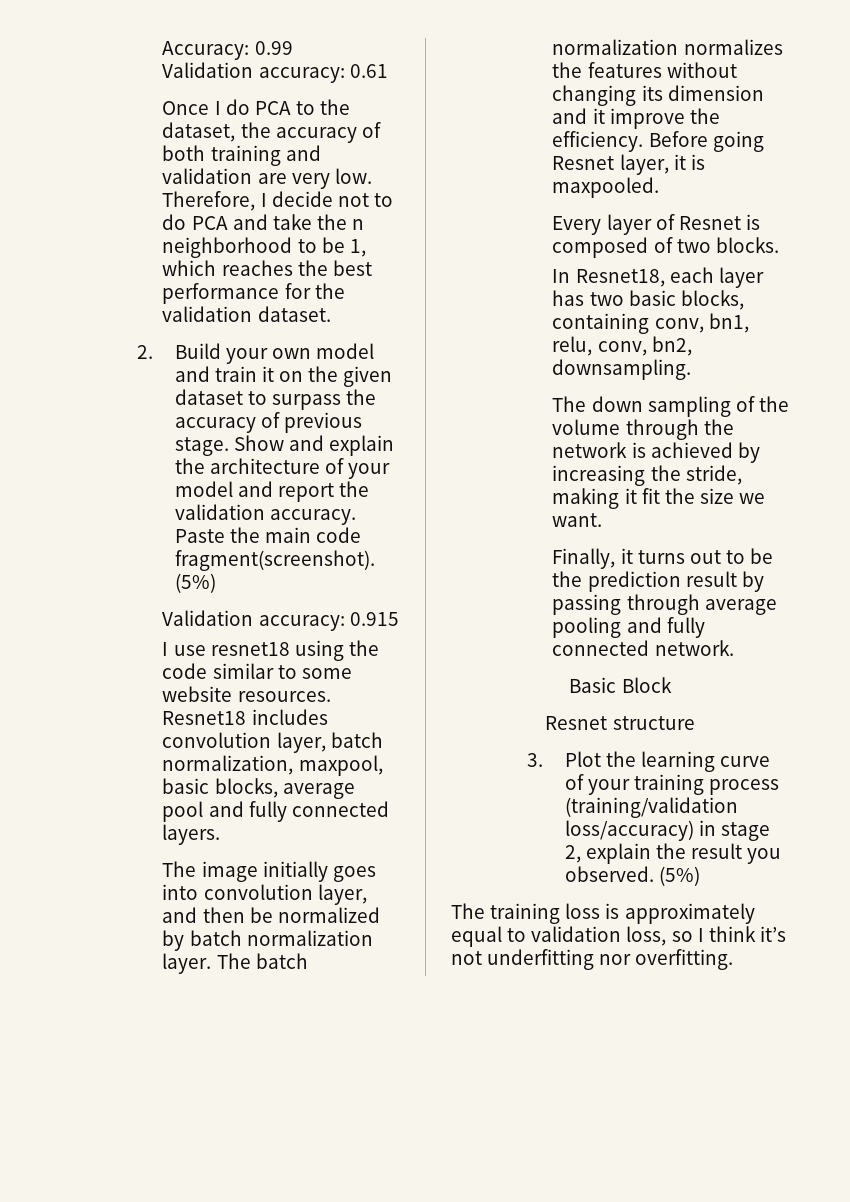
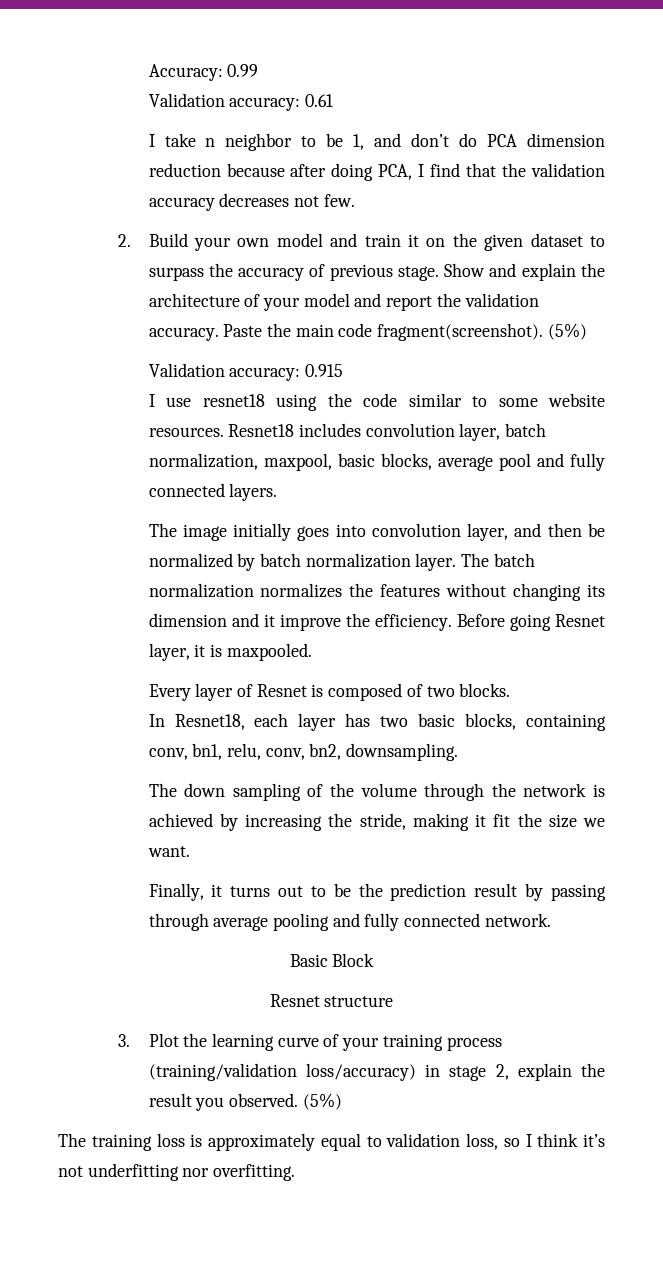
[162,99,351,115] [162,122,381,143] [162,145,321,166] [162,168,372,189] [162,191,393,211] [162,214,365,230] [162,237,366,258] [162,260,372,276] [162,283,345,304] [162,306,331,322] Once I do PCA to the dataset, the accuracy of both training and validation are very low. Therefore, I decide not to do PCA and take the n neighborhood to be 1, which reaches the best performance for the validation dataset. -> [148,133,605,151] [148,163,606,181] [148,193,355,211] I take n neighbor to be 1, and don’t do PCA dimension reduction because after doing PCA, I find that the validation accuracy decreases not few.

